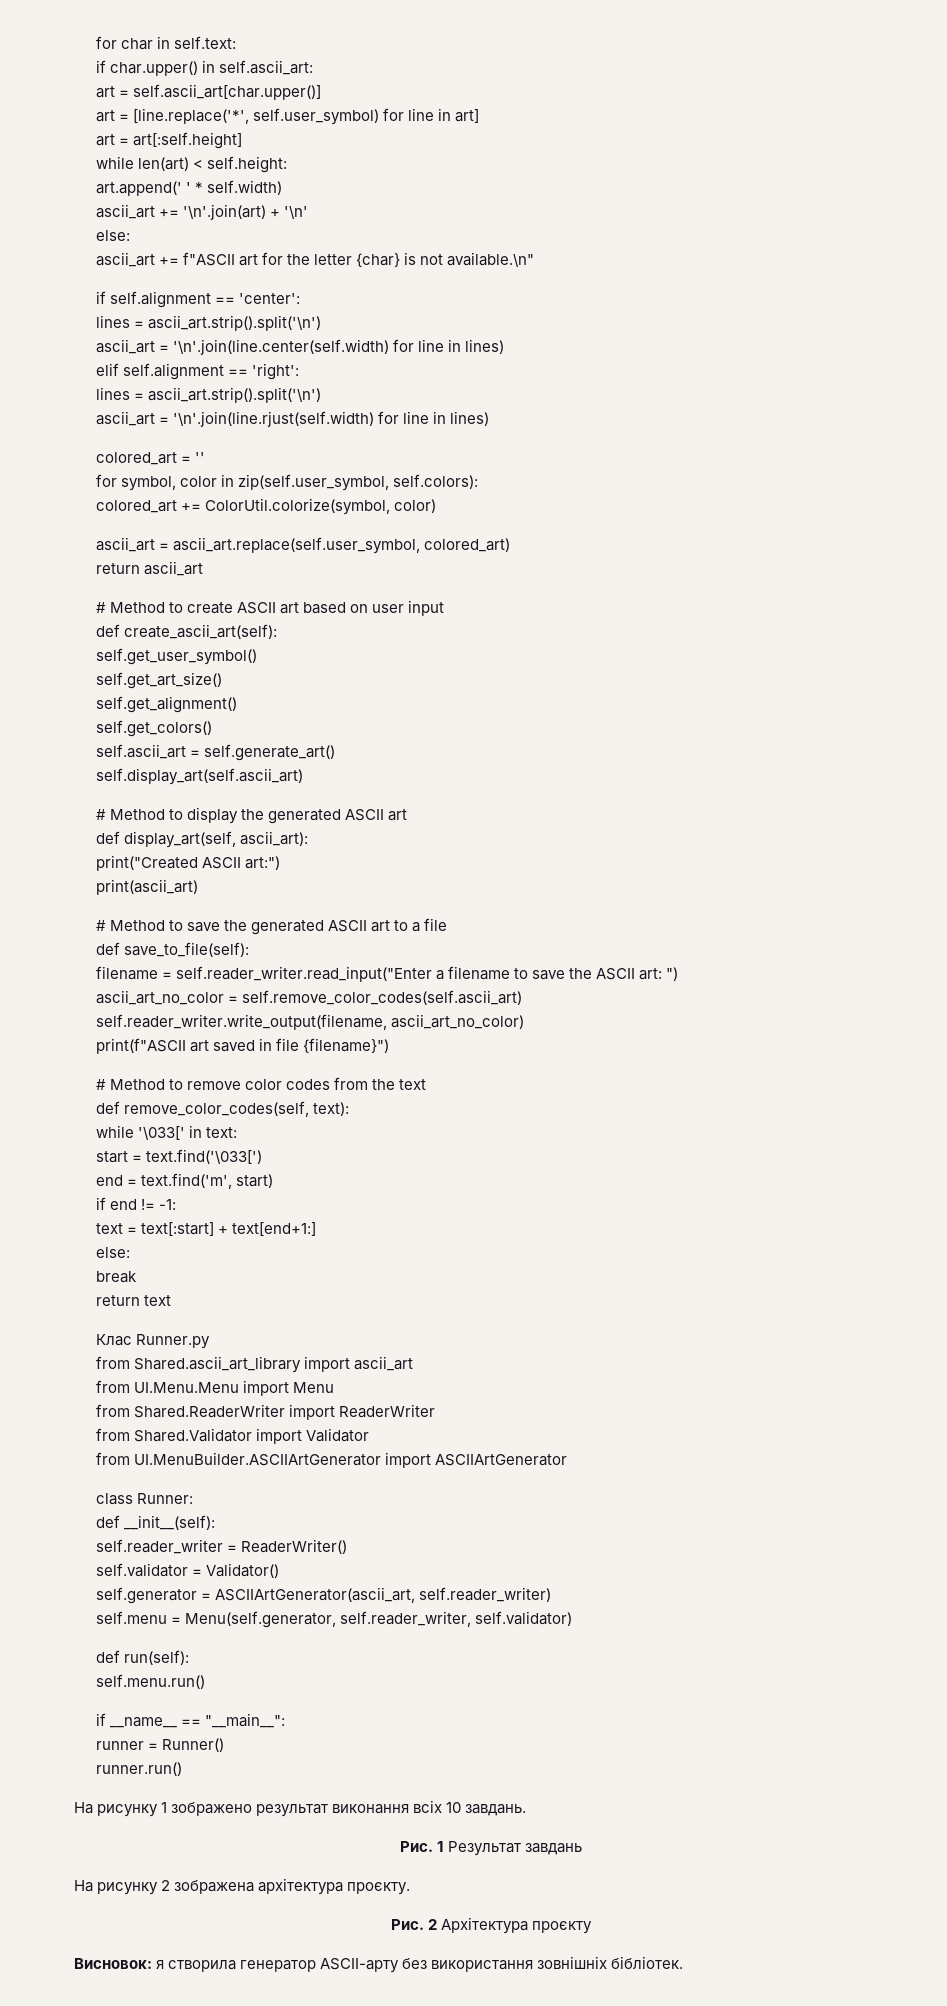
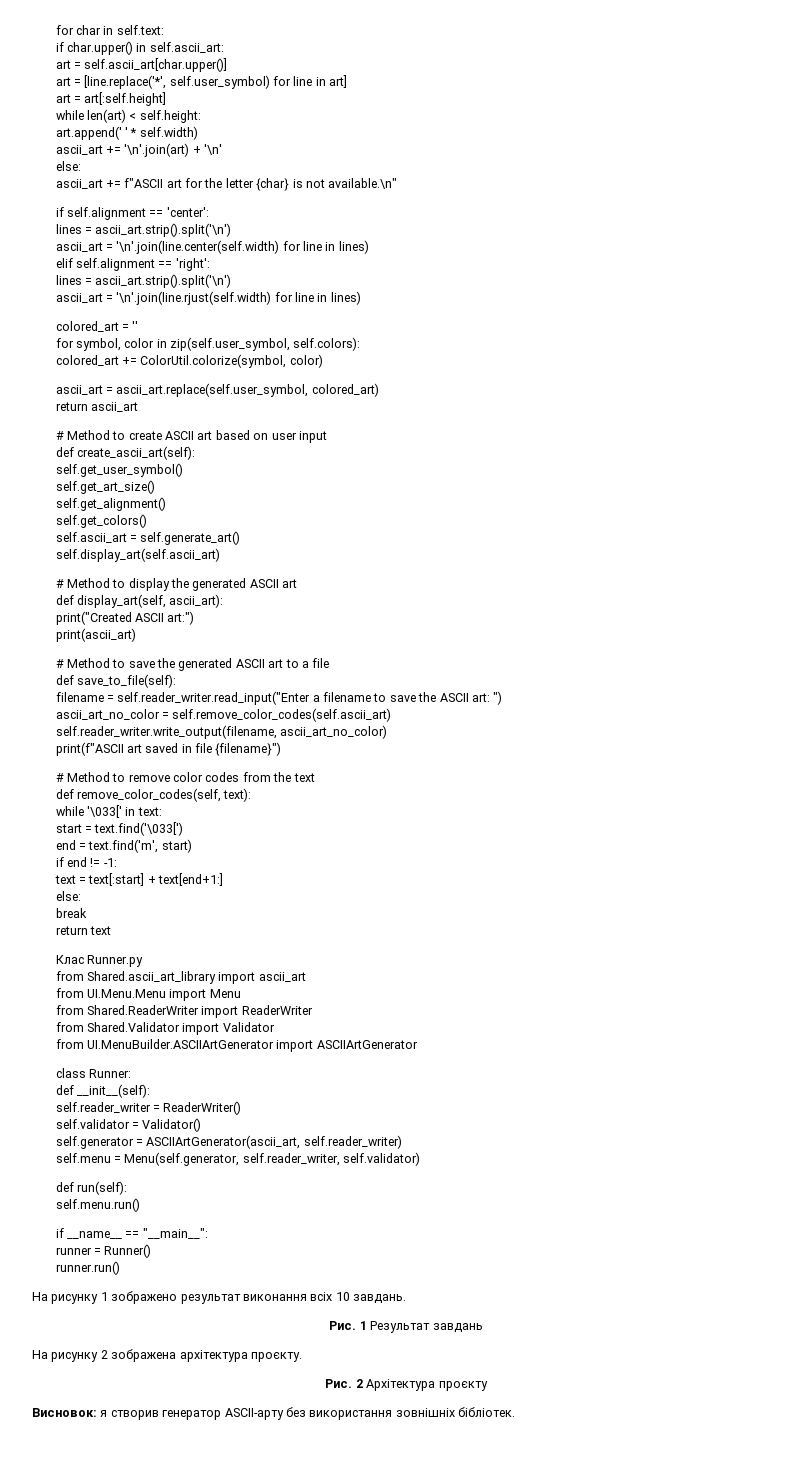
[168,1960,237,1972] створила -> [110,1410,159,1420] створив

